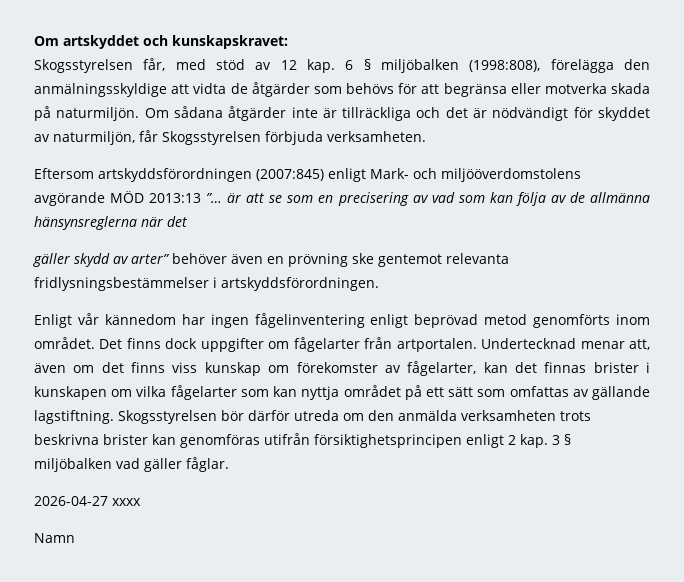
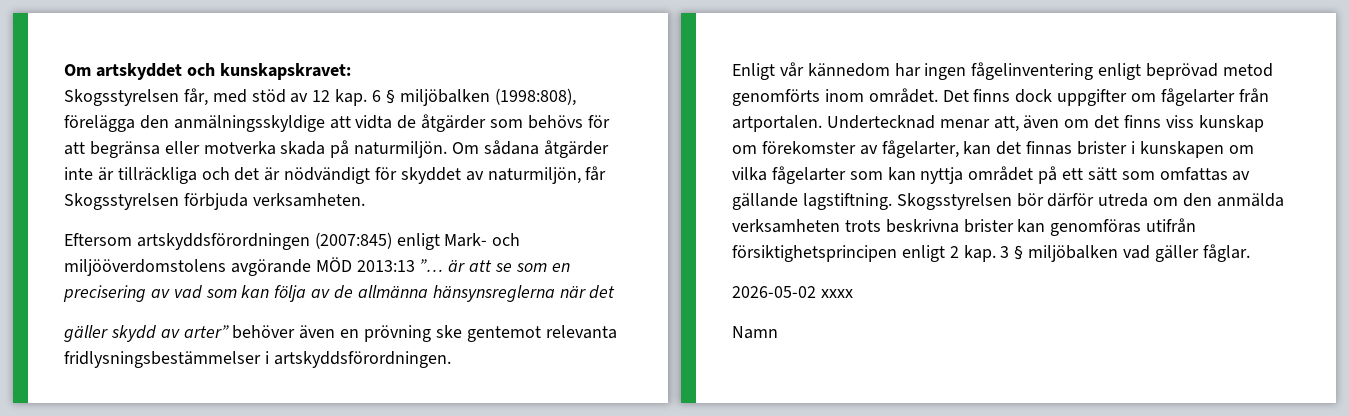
[34,496,108,506] 2026-04-27 -> [732,286,816,298] 2026-05-02

